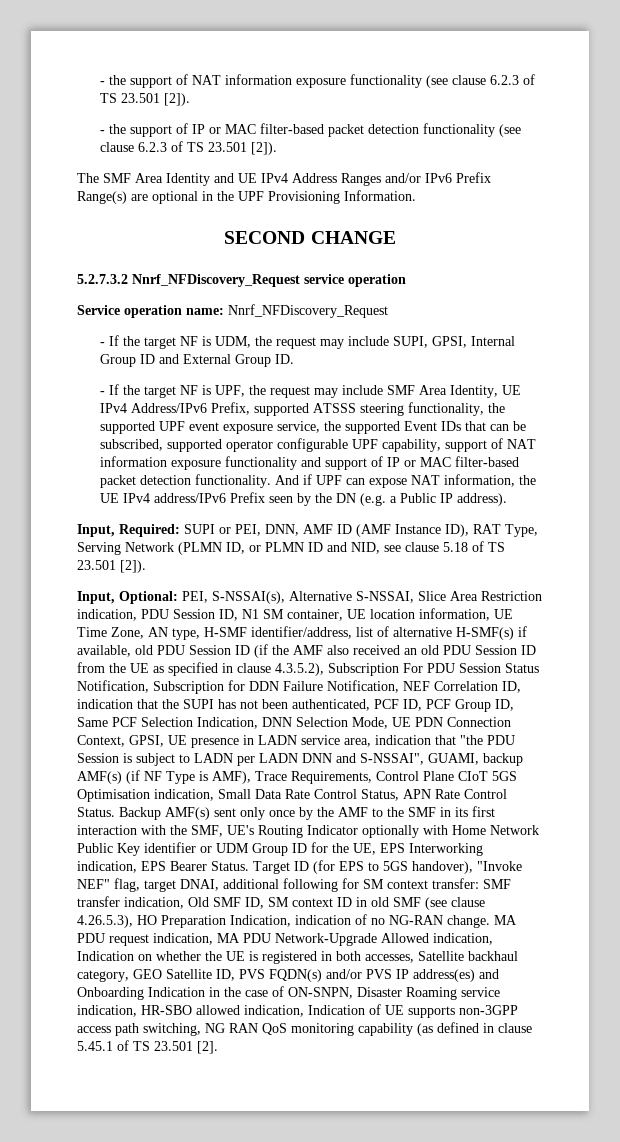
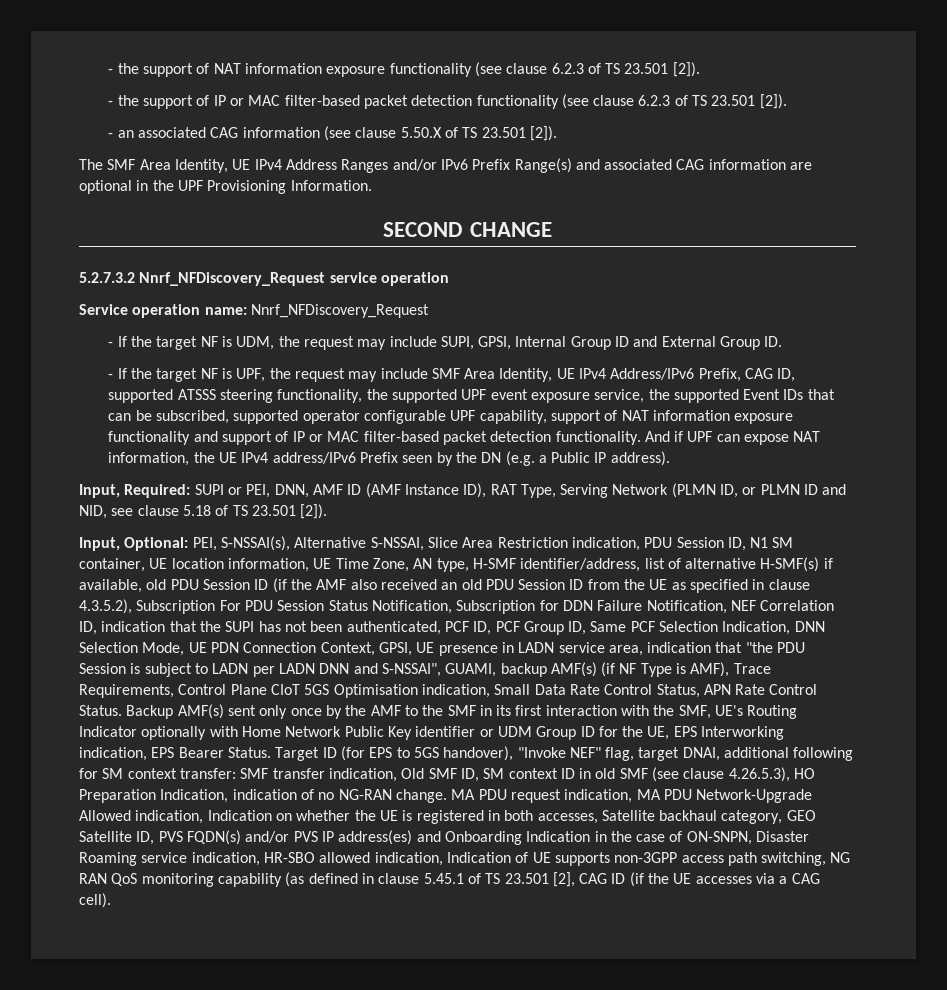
(277, 148) none -> [108,126,557,141] // - an associated CAG information (see clause 5.50.X of TS 23.501 [2]).
[166,173,234,186] Identity and -> [174,159,228,173] Identity,
(127, 197) none -> [575,159,786,170] and associated CAG information
(250, 408) none -> [745,368,796,382] CAG ID,
[197,1041,218,1054] [2]. -> [552,872,820,887] [79,893,111,908] [2], CAG ID (if the UE accesses via a CAG cell).

